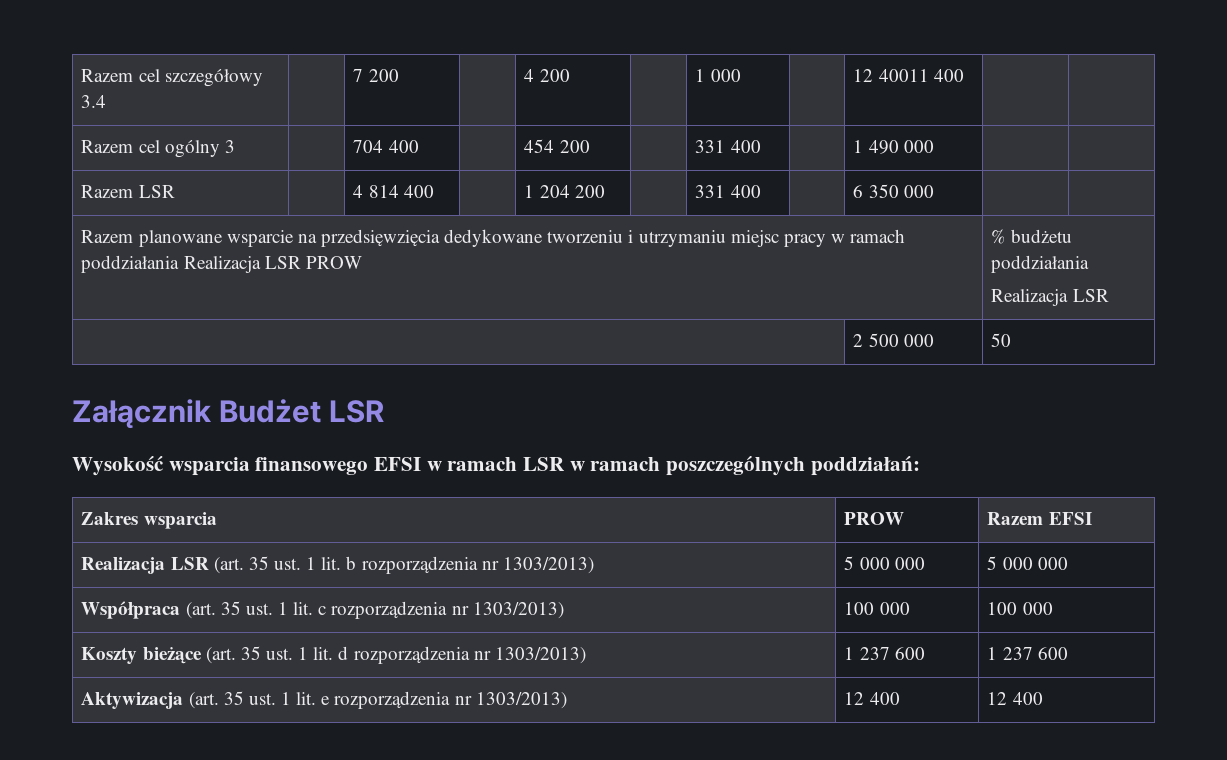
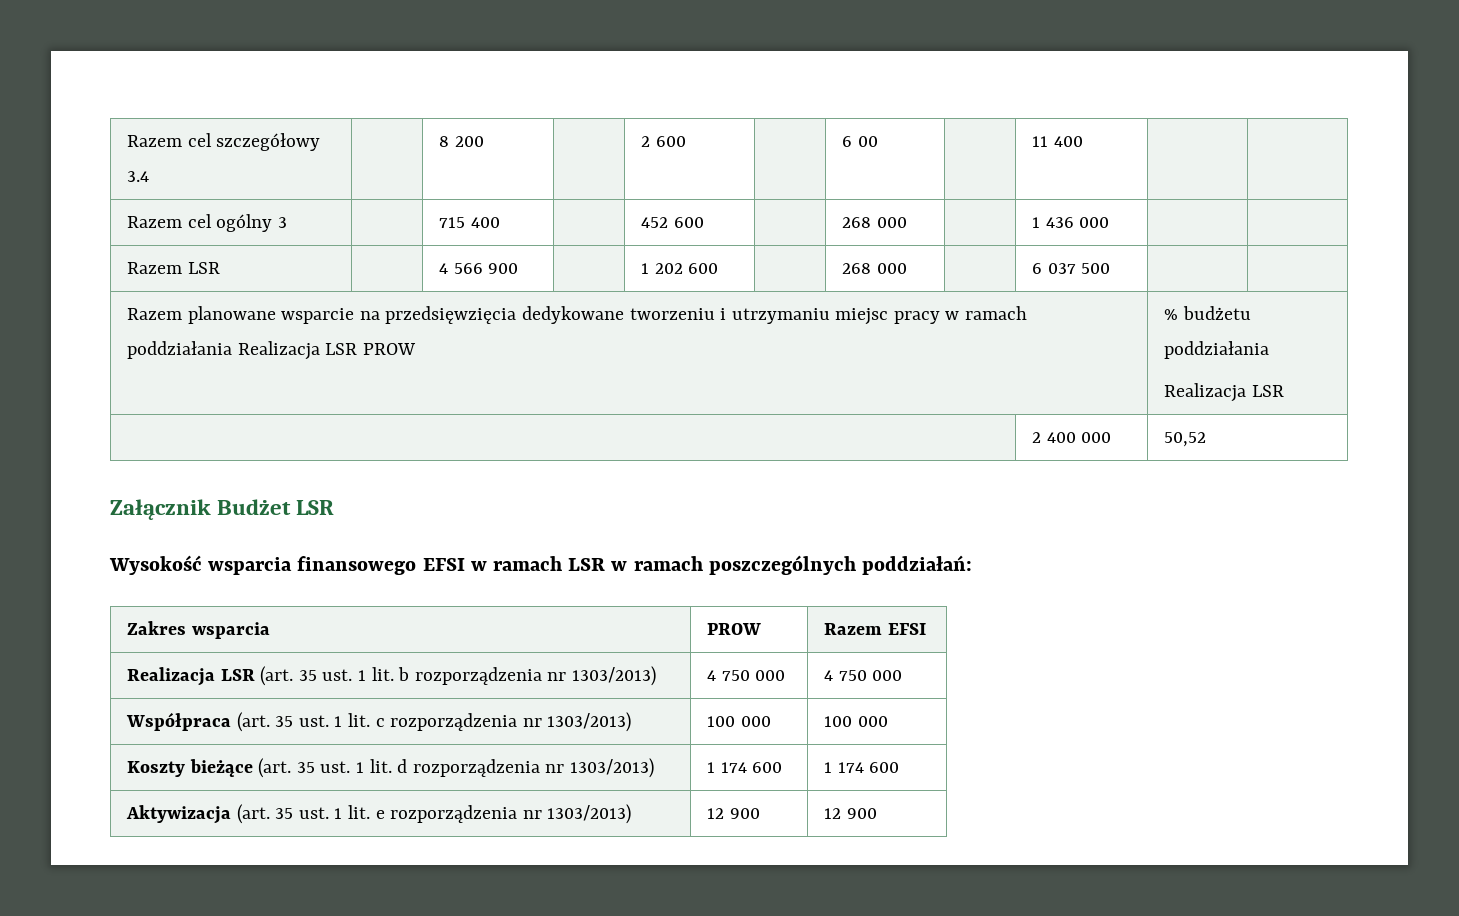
[353,69,399,82] [524,69,570,82] [695,69,741,82] [853,69,929,82] 7 200 | | 4 200 | | 1 000 | | 12 40011 -> [439,136,484,147] [641,136,686,147] [842,136,878,147] [1032,136,1049,147] 8 200 | | 2 600 | | 6 00 | | 11
[353,140,419,153] [524,139,590,153] [695,140,761,153] [853,140,899,154] 704 400 | | 454 200 | | 331 400 | | 1 490 -> [439,217,500,228] [641,217,704,228] [842,217,907,228] [1032,217,1074,228] 715 400 | | 452 600 | | 268 000 | | 1 436
[368,185,434,198] [524,185,605,198] [695,185,761,198] [853,184,934,198] 814 400 | | 1 204 200 | | 331 400 | | 6 350 000 -> [453,263,519,274] [641,263,719,274] [842,263,907,274] [1032,263,1111,274] 566 900 | | 1 202 600 | | 268 000 | | 6 037 500
[868,333,934,347] [991,333,1012,347] 500 000 | 50 -> [1046,432,1112,443] [1164,432,1207,447] 400 000 | 50,52
[844,556,925,570] [987,556,1033,570] 5 000 000 | 5 000 -> [707,670,786,681] [824,670,867,681] 4 750 000 | 4 750
[859,647,925,660] [987,647,1033,660] 237 600 | 1 237 -> [720,762,783,773] [824,762,864,773] 174 600 | 1 174
[869,692,900,705] [987,692,1043,705] 400 | 12 400 -> [729,808,760,819] [824,808,877,819] 900 | 12 900

